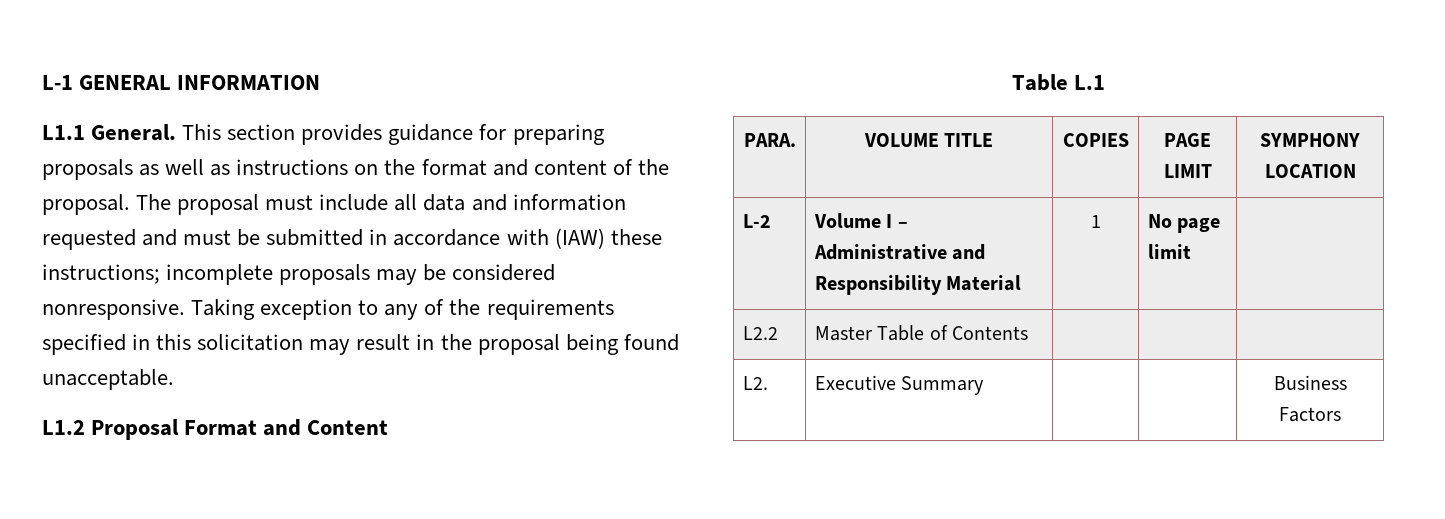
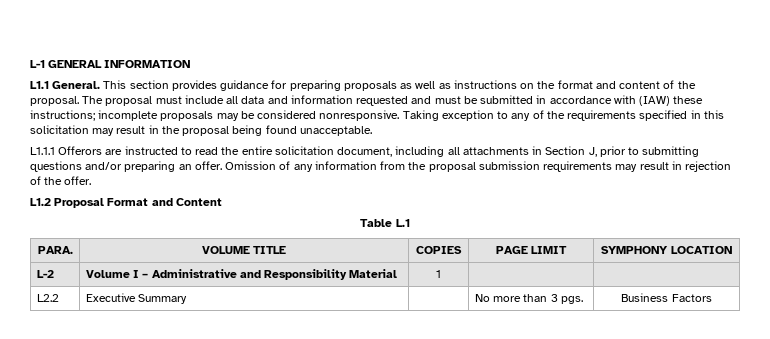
(174, 379) none -> [30,146,700,157] [30,161,732,172] [30,176,92,185] // L1.1.1 Offerors are instructed to read the entire solicitation document, including all attachments in Section J, prior to submitting questions and/or preparing an offer. Omission of any information from the proposal submission requirements may result in rejection of the offer.
[1147,214,1221,233] [1147,244,1191,259] [742,326,778,340] [814,325,1028,341] [742,376,768,390] [814,375,985,395] No page limit | // L2.2 | Master Table of Contents | | | // L2. | Executive Summary | | -> [36,294,59,302] [85,293,188,304] [474,294,583,304] | // L2.2 | Executive Summary | | No more than 3 pgs.

